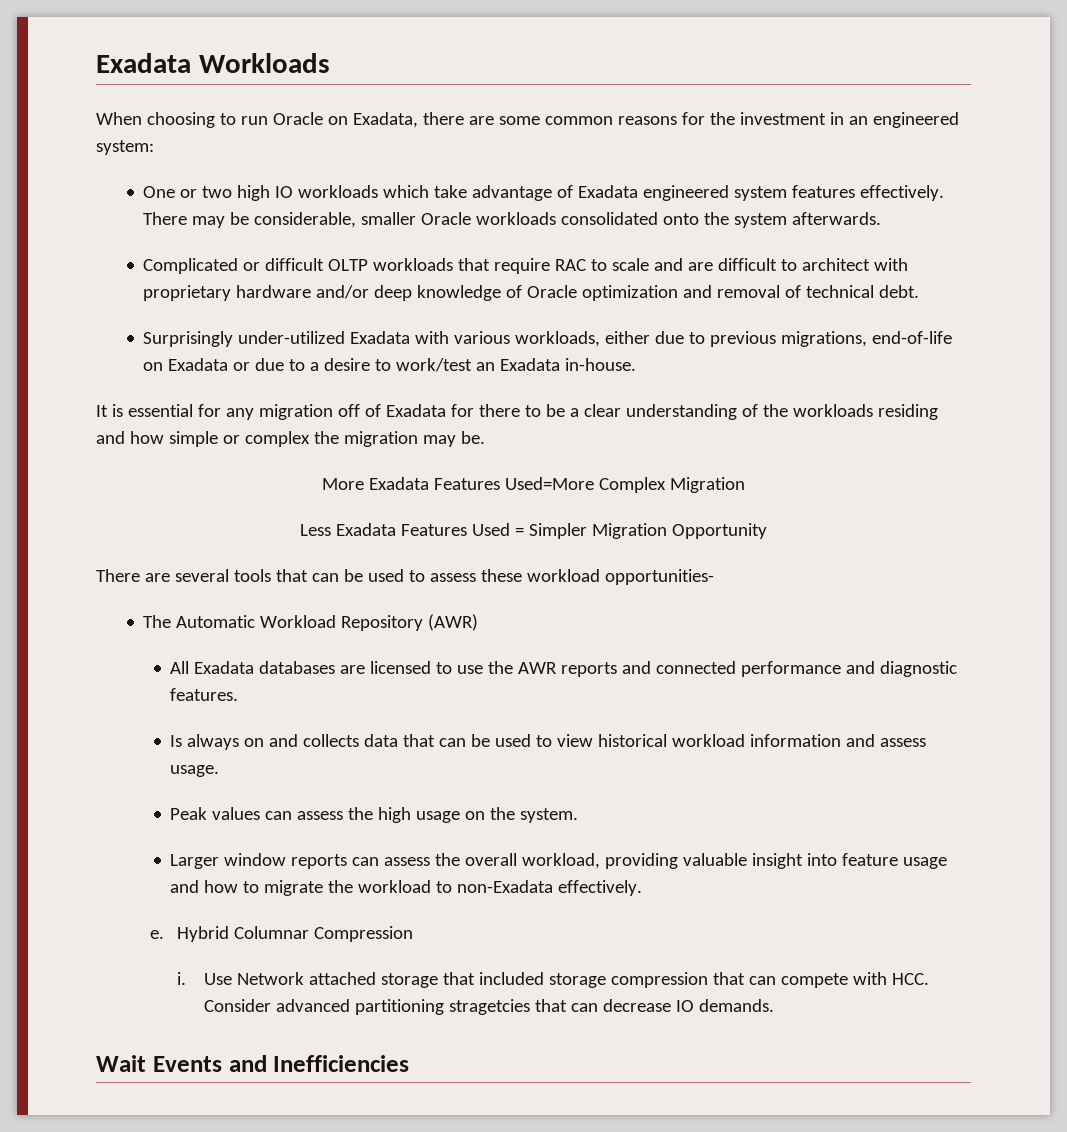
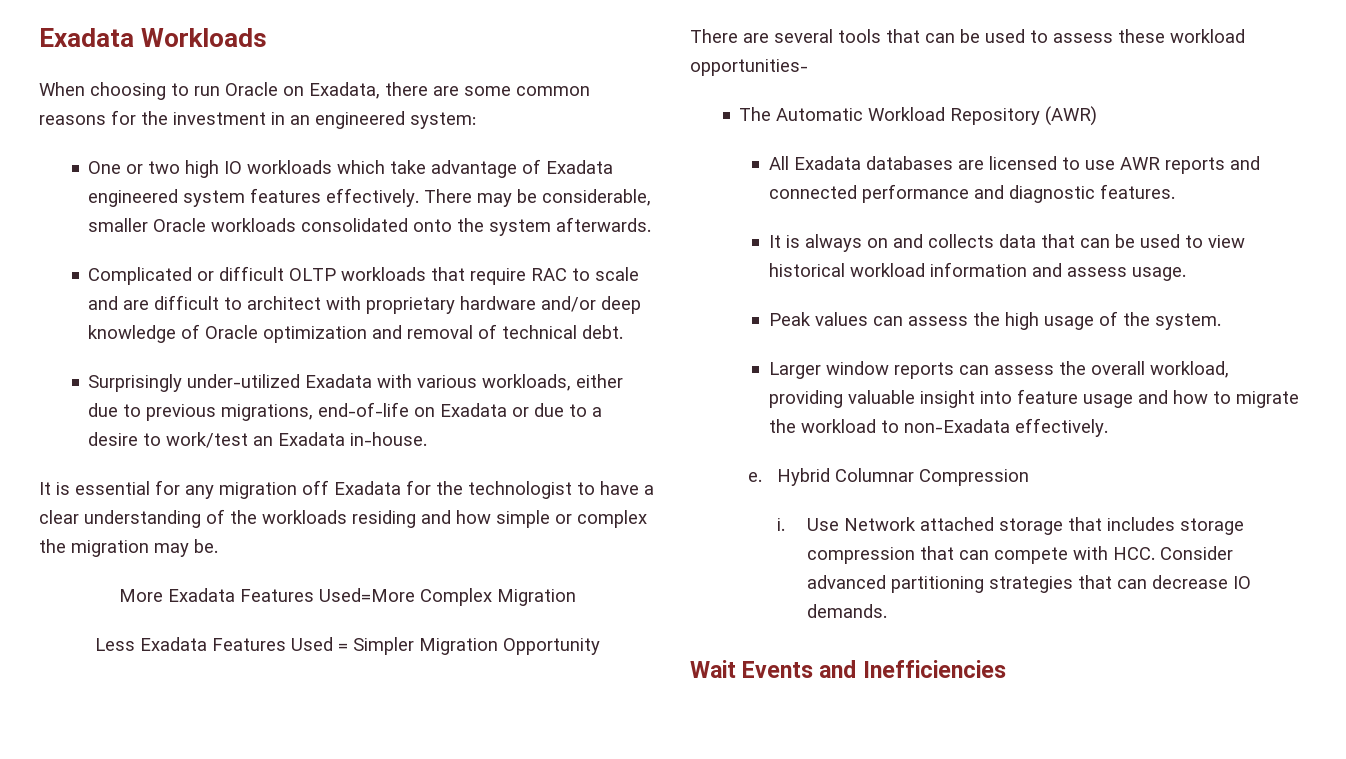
[364,404,381,417] of -> (329, 487) none
[478,404,565,417] there to be -> [436,481,639,499] the technologist to have
[488,661,514,674] the -> (1115, 165) none
[170,735,183,747] Is -> [768,235,800,248] It is
[465,811,486,820] on -> [1098,311,1118,326] of
[478,972,544,985] included -> [1106,517,1175,531] includes
[448,999,530,1015] stragetcies -> [988,576,1073,593] strategies

